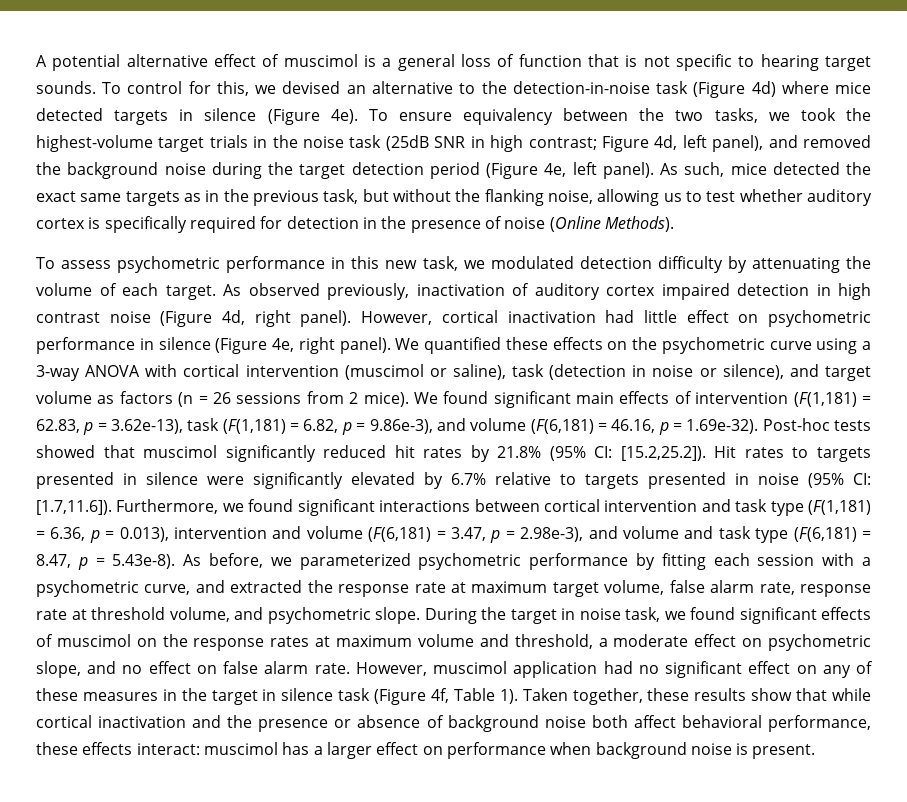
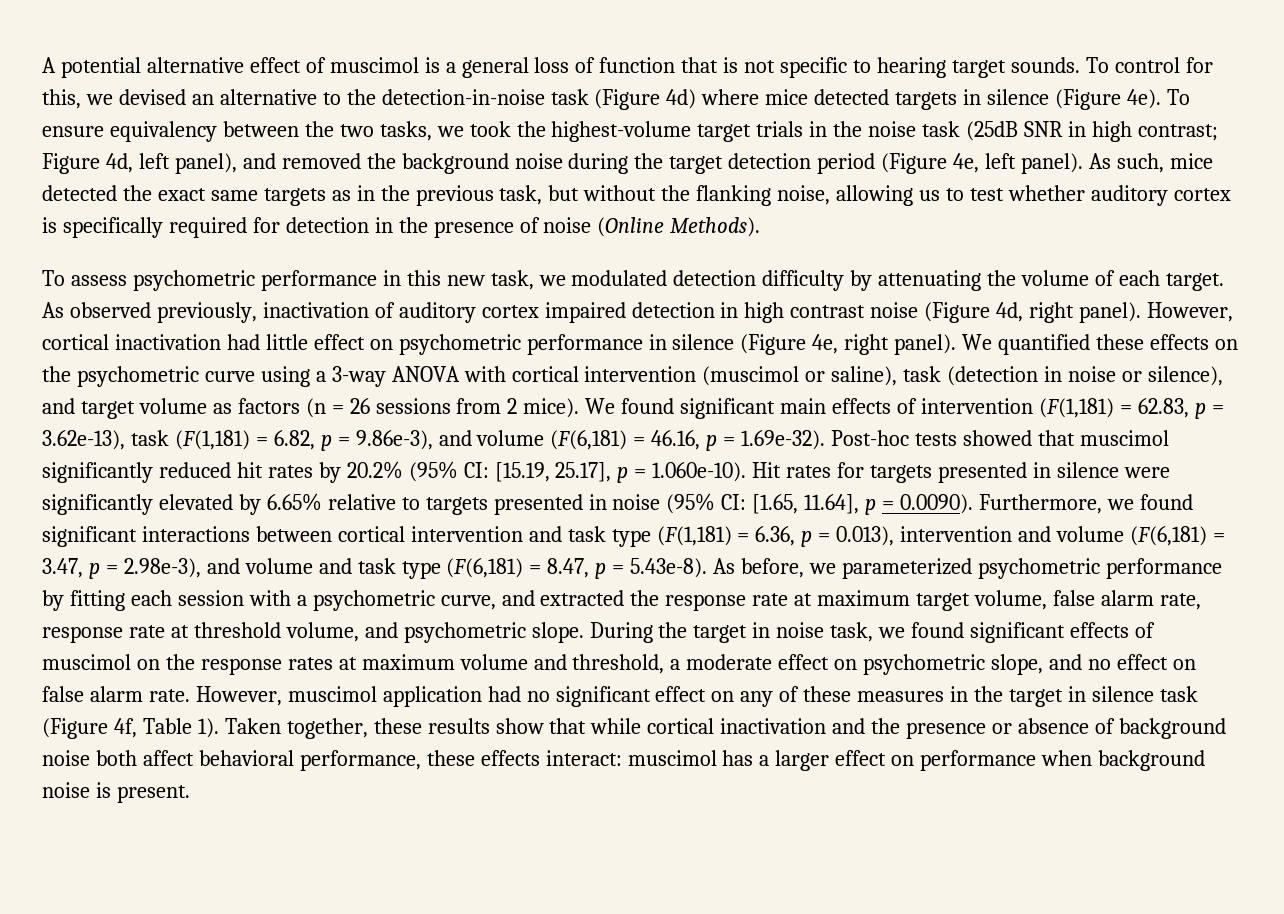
[497,446,706,461] 21.8% (95% CI: [15.2,25.2]). -> [346,461,747,483] 20.2% (95% CI: [15.19, 25.17], p = 1.060e-10).
[792,447,809,458] to -> [837,462,865,478] for
[451,473,486,485] 6.7% -> [266,493,322,511] 6.65%
[36,500,112,515] [1.7,11.6]). -> [752,494,974,515] [1.65, 11.64], p = 0.0090).

